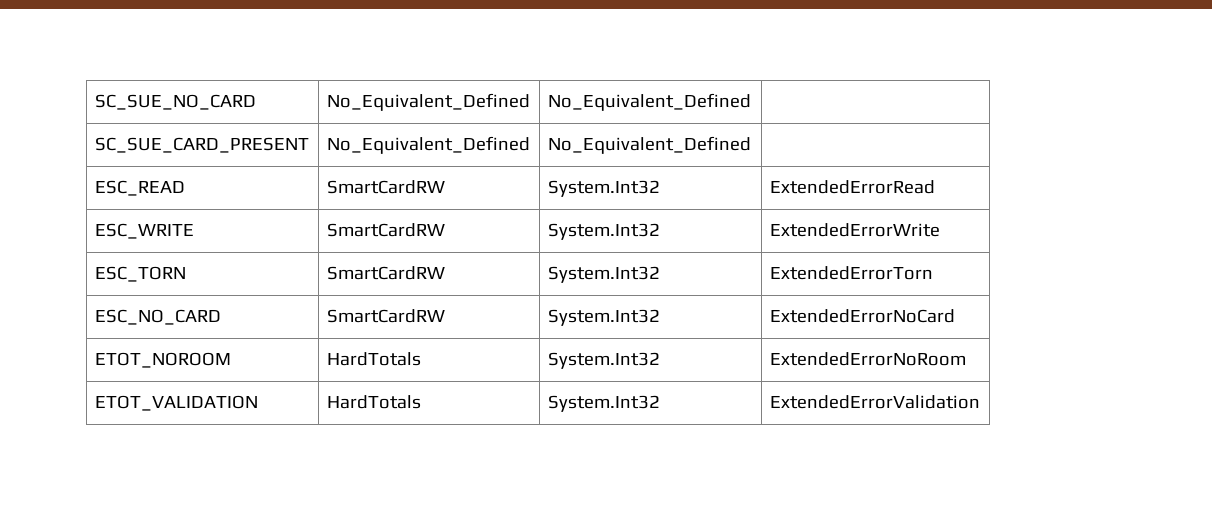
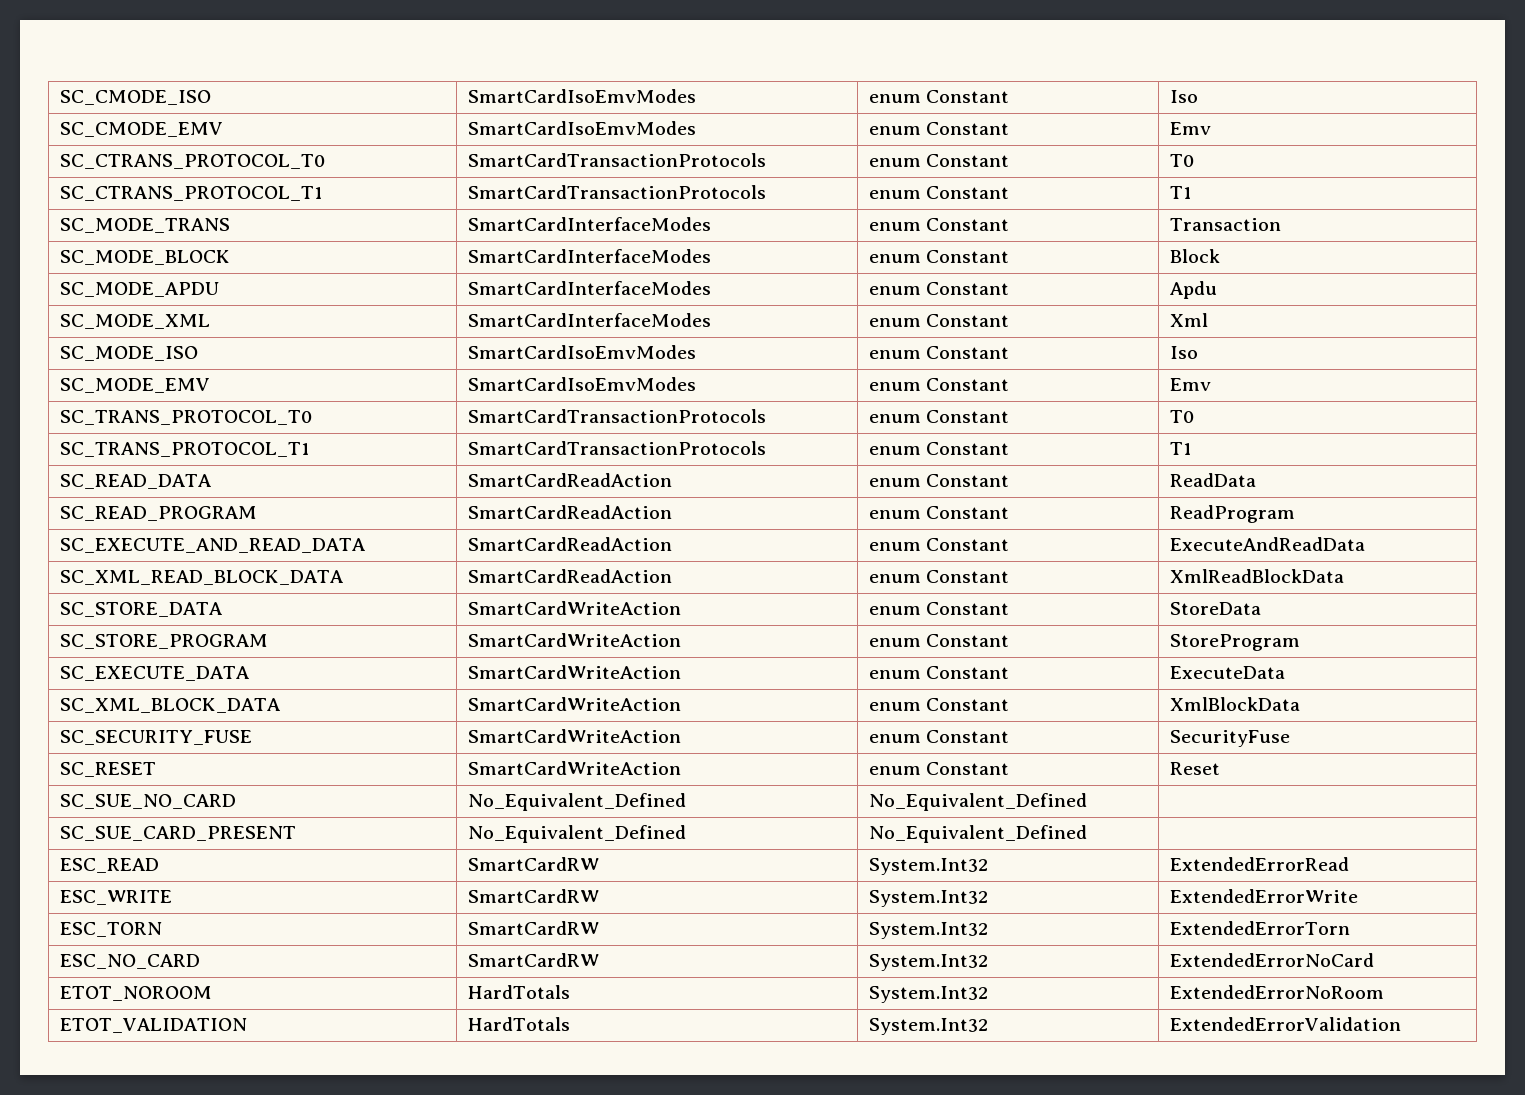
(94, 102) none -> [60,90,212,105] [468,89,697,103] [869,90,1010,103] [1170,90,1199,103] [60,122,224,137] [468,121,697,135] [869,122,1010,135] [1170,122,1212,135] [60,154,326,169] [468,153,767,167] [869,154,1010,167] [1170,154,1195,167] [60,186,323,201] [468,185,767,199] [869,186,1010,199] [1170,186,1192,199] [60,218,231,233] [468,217,712,231] [869,218,1010,231] [1170,218,1282,231] [60,250,231,265] [468,249,712,263] [869,250,1010,263] [1170,249,1221,263] [60,282,220,297] [468,281,712,295] [869,282,1010,295] [1170,281,1218,299] [60,314,211,329] [468,313,712,327] [869,314,1010,327] [1170,313,1209,327] [60,346,199,361] [468,345,697,359] [869,346,1010,359] [1170,346,1199,359] [60,378,211,393] [468,377,697,391] [869,378,1010,391] [1170,378,1212,391] [60,410,313,425] [468,409,767,423] [869,410,1010,423] [1170,410,1195,423] [60,442,310,457] [468,441,767,455] [869,442,1010,455] [1170,442,1192,455] [60,474,213,489] [468,473,673,487] [869,474,1010,487] [1170,473,1257,487] [60,506,258,521] [468,505,673,519] [869,506,1010,519] [1170,505,1296,523] [60,538,367,553] [468,537,673,551] [869,538,1010,551] [1170,537,1366,551] [60,570,345,585] [468,569,673,583] [869,570,1010,583] [1170,569,1345,583] [60,602,224,617] [468,601,682,615] [869,602,1010,615] [1170,602,1262,615] [60,634,269,649] [468,633,682,647] [869,634,1010,647] [1170,634,1301,651] [60,666,251,681] [468,665,682,679] [869,666,1010,679] [1170,666,1286,679] [60,698,282,713] [468,697,682,711] [869,698,1010,711] [1170,697,1301,711] [60,730,253,745] [468,729,682,743] [869,730,1010,743] [1170,730,1291,747] [60,762,157,777] [468,761,682,775] [869,762,1010,775] [1170,762,1221,775] SC_CMODE_ISO | SmartCardIsoEmvModes | enum Constant | Iso // SC_CMODE_EMV | SmartCardIsoEmvModes | enum Constant | Emv // SC_CTRANS_PROTOCOL_T0 | SmartCardTransactionProtocols | enum Constant | T0 // SC_CTRANS_PROTOCOL_T1 | SmartCardTransactionProtocols | enum Constant | T1 // SC_MODE_TRANS | SmartCardInterfaceModes | enum Constant | Transaction // SC_MODE_BLOCK | SmartCardInterfaceModes | enum Constant | Block // SC_MODE_APDU | SmartCardInterfaceModes | enum Constant | Apdu // SC_MODE_XML | SmartCardInterfaceModes | enum Constant | Xml // SC_MODE_ISO | SmartCardIsoEmvModes | enum Constant | Iso // SC_MODE_EMV | SmartCardIsoEmvModes | enum Constant | Emv // SC_TRANS_PROTOCOL_T0 | SmartCardTransactionProtocols | enum Constant | T0 // SC_TRANS_PROTOCOL_T1 | SmartCardTransactionProtocols | enum Constant | T1 // SC_READ_DATA | SmartCardReadAction | enum Constant | ReadData // SC_READ_PROGRAM | SmartCardReadAction | enum Constant | ReadProgram // SC_EXECUTE_AND_READ_DATA | SmartCardReadAction | enum Constant | ExecuteAndReadData // SC_XML_READ_BLOCK_DATA | SmartCardReadAction | enum Constant | XmlReadBlockData // SC_STORE_DATA | SmartCardWriteAction | enum Constant | StoreData // SC_STORE_PROGRAM | SmartCardWriteAction | enum Constant | StoreProgram // SC_EXECUTE_DATA | SmartCardWriteAction | enum Constant | ExecuteData // SC_XML_BLOCK_DATA | SmartCardWriteAction | enum Constant | XmlBlockData // SC_SECURITY_FUSE | SmartCardWriteAction | enum Constant | SecurityFuse // SC_RESET | SmartCardWriteAction | enum Constant | Reset //

